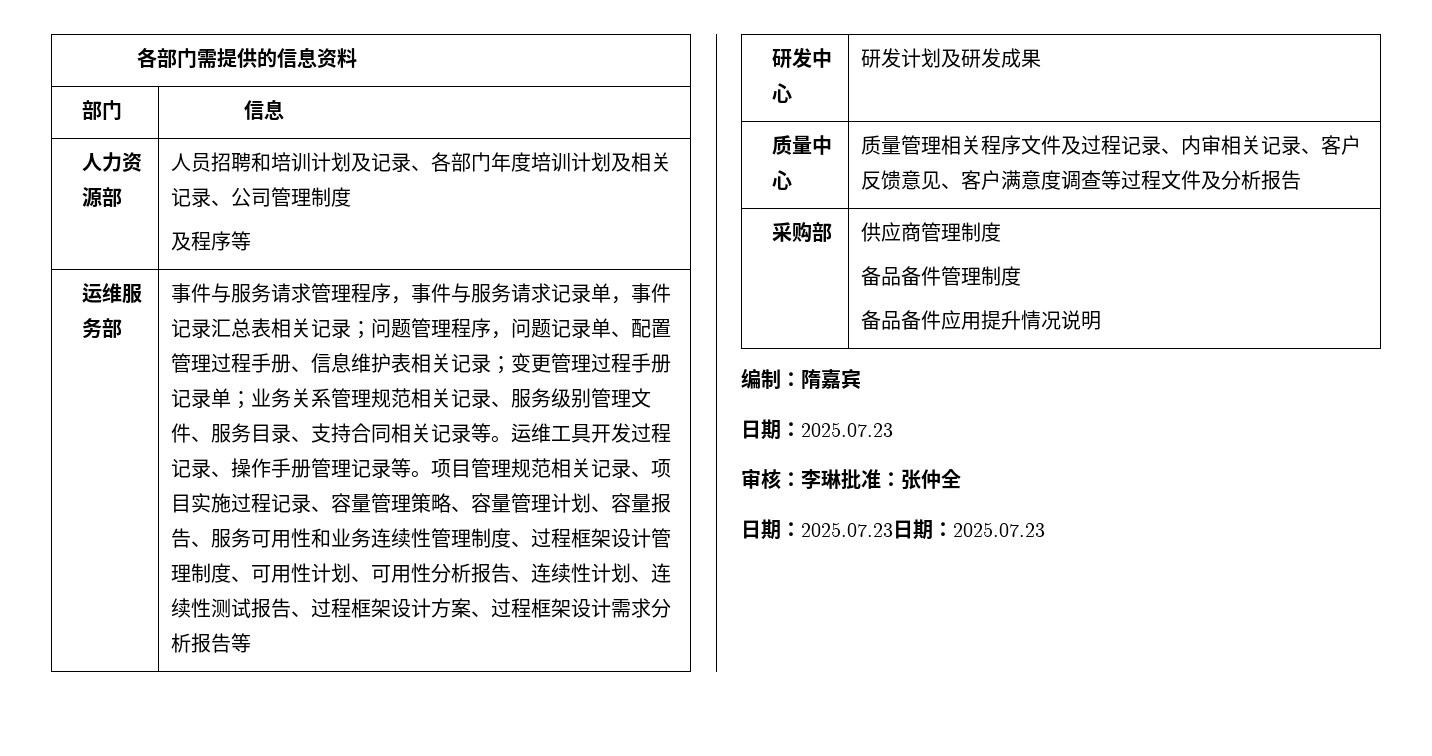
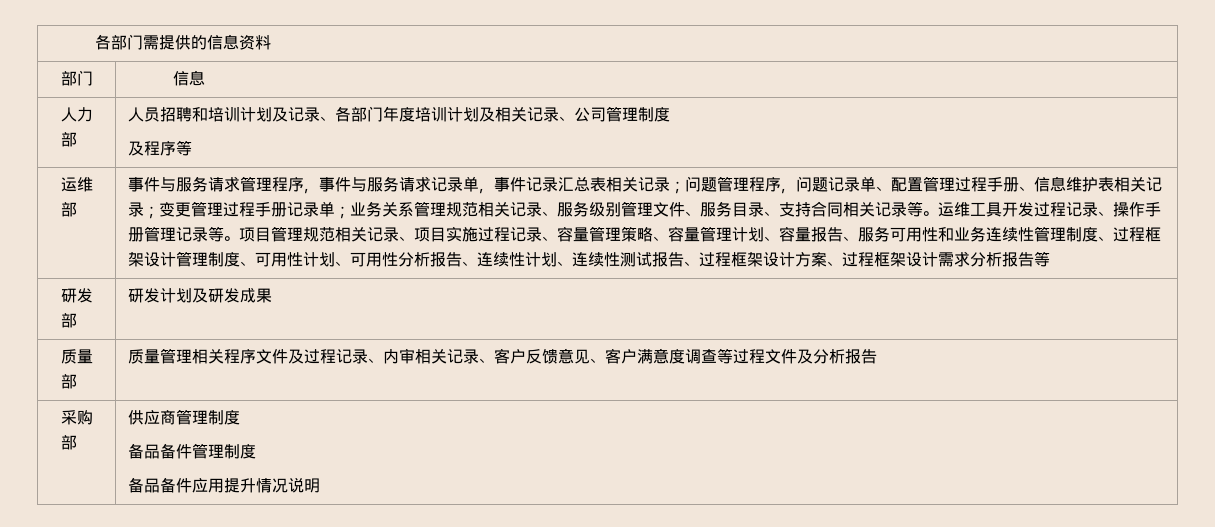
[122,152,143,172] [82,187,103,208] 资源 -> (93, 114) none
[122,284,143,304] [82,318,103,339] 服务 -> (93, 184) none
[812,48,833,68] [772,83,793,103] 中心 -> [60,313,77,328] 部
[812,135,833,155] [772,170,793,190] 中心 -> [60,374,77,389] 部
[741,368,861,389] [741,419,893,440] [741,468,961,490] [741,519,1045,540] // 编制：隋嘉宾 // 日期：2025.07.23 // 审核：李琳批准：张仲全 // 日期：2025.07.23日期：2025.07.23 -> (320, 485) none

